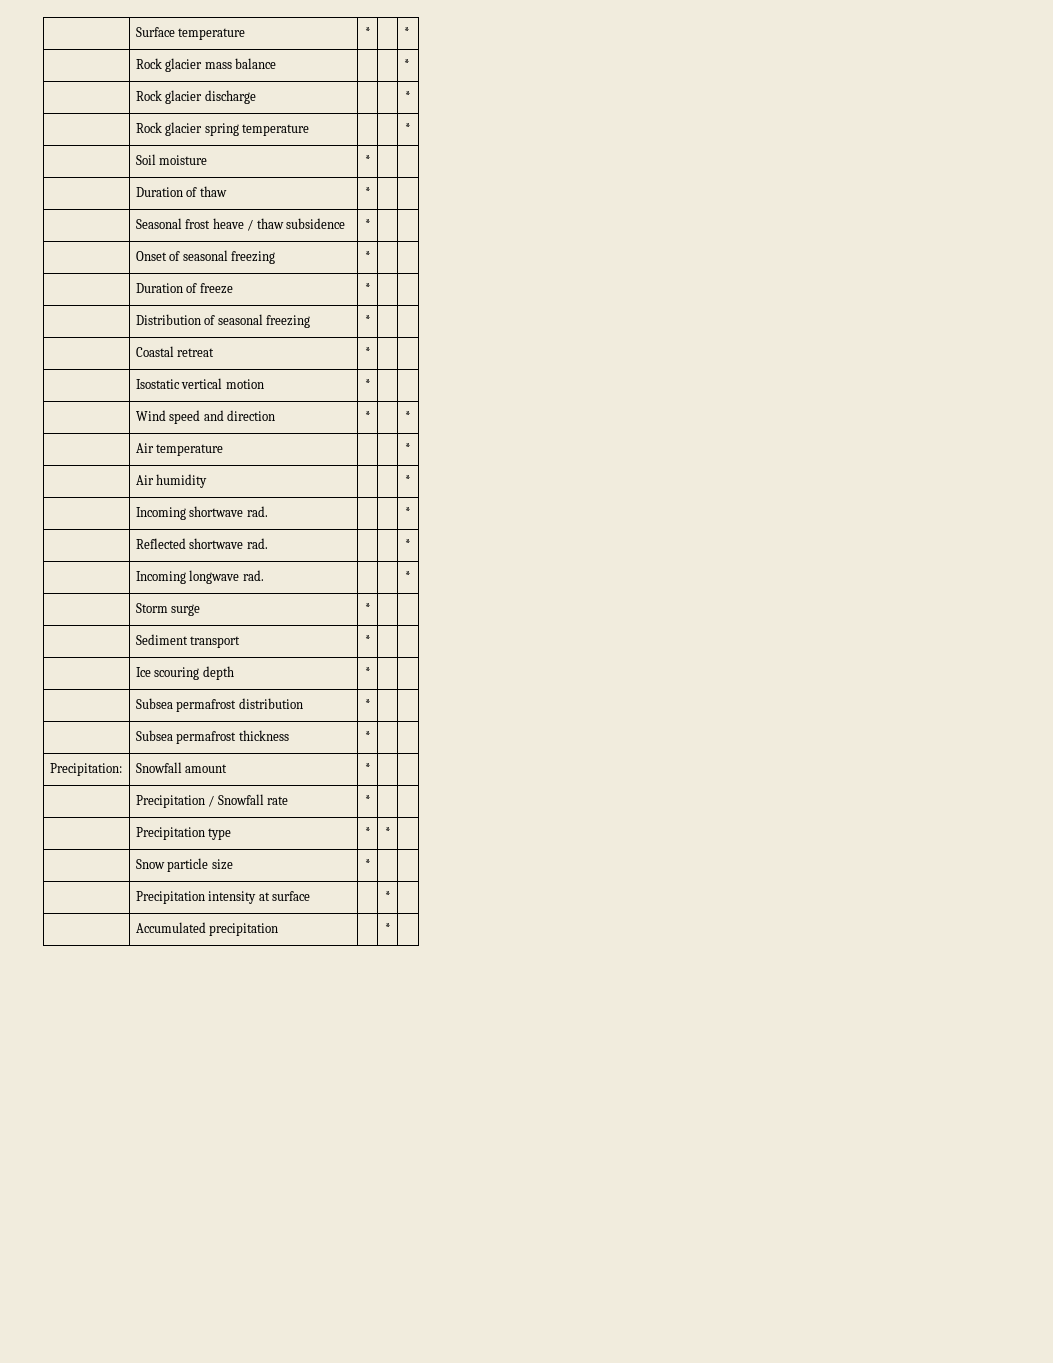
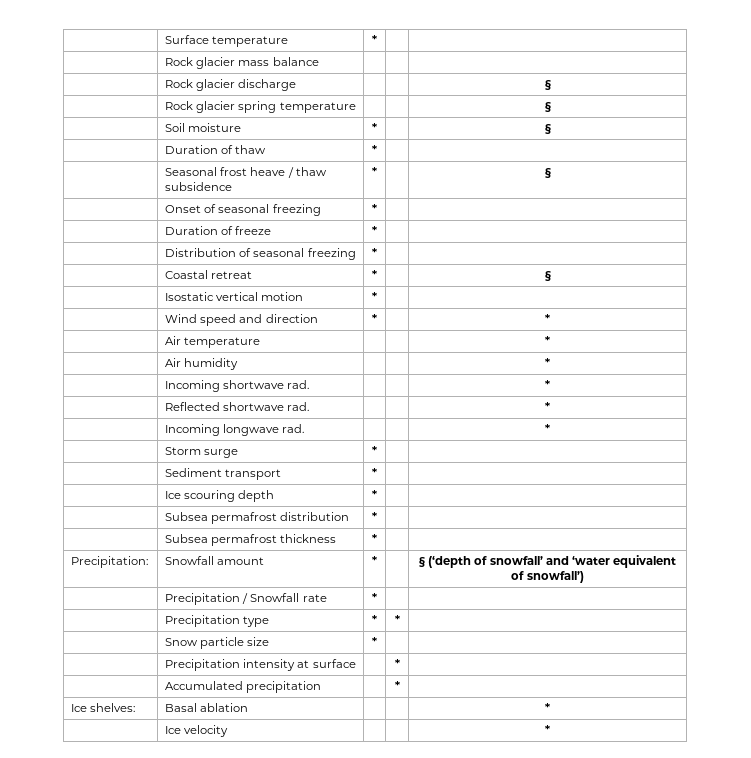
[403,27,410,37] * -> (377, 39) none
[403,59,410,69] * -> (319, 61) none
[405,91,411,101] * -> [544,80,551,90] §
[405,123,411,133] * -> [544,102,551,112] §
(371, 160) none -> [544,124,551,134] §
(371, 224) none -> [544,168,551,178] §
(371, 352) none -> [544,271,551,281] §
(371, 768) none -> [419,555,676,568] [511,571,584,583] § (‘depth of snowfall’ and ‘water equivalent of snowfall’)
(391, 928) none -> [71,703,136,712] [165,703,249,712] [545,703,550,712] [165,725,229,737] [545,725,550,734] // Ice shelves: | Basal ablation | | | * // | Ice velocity | | | *

